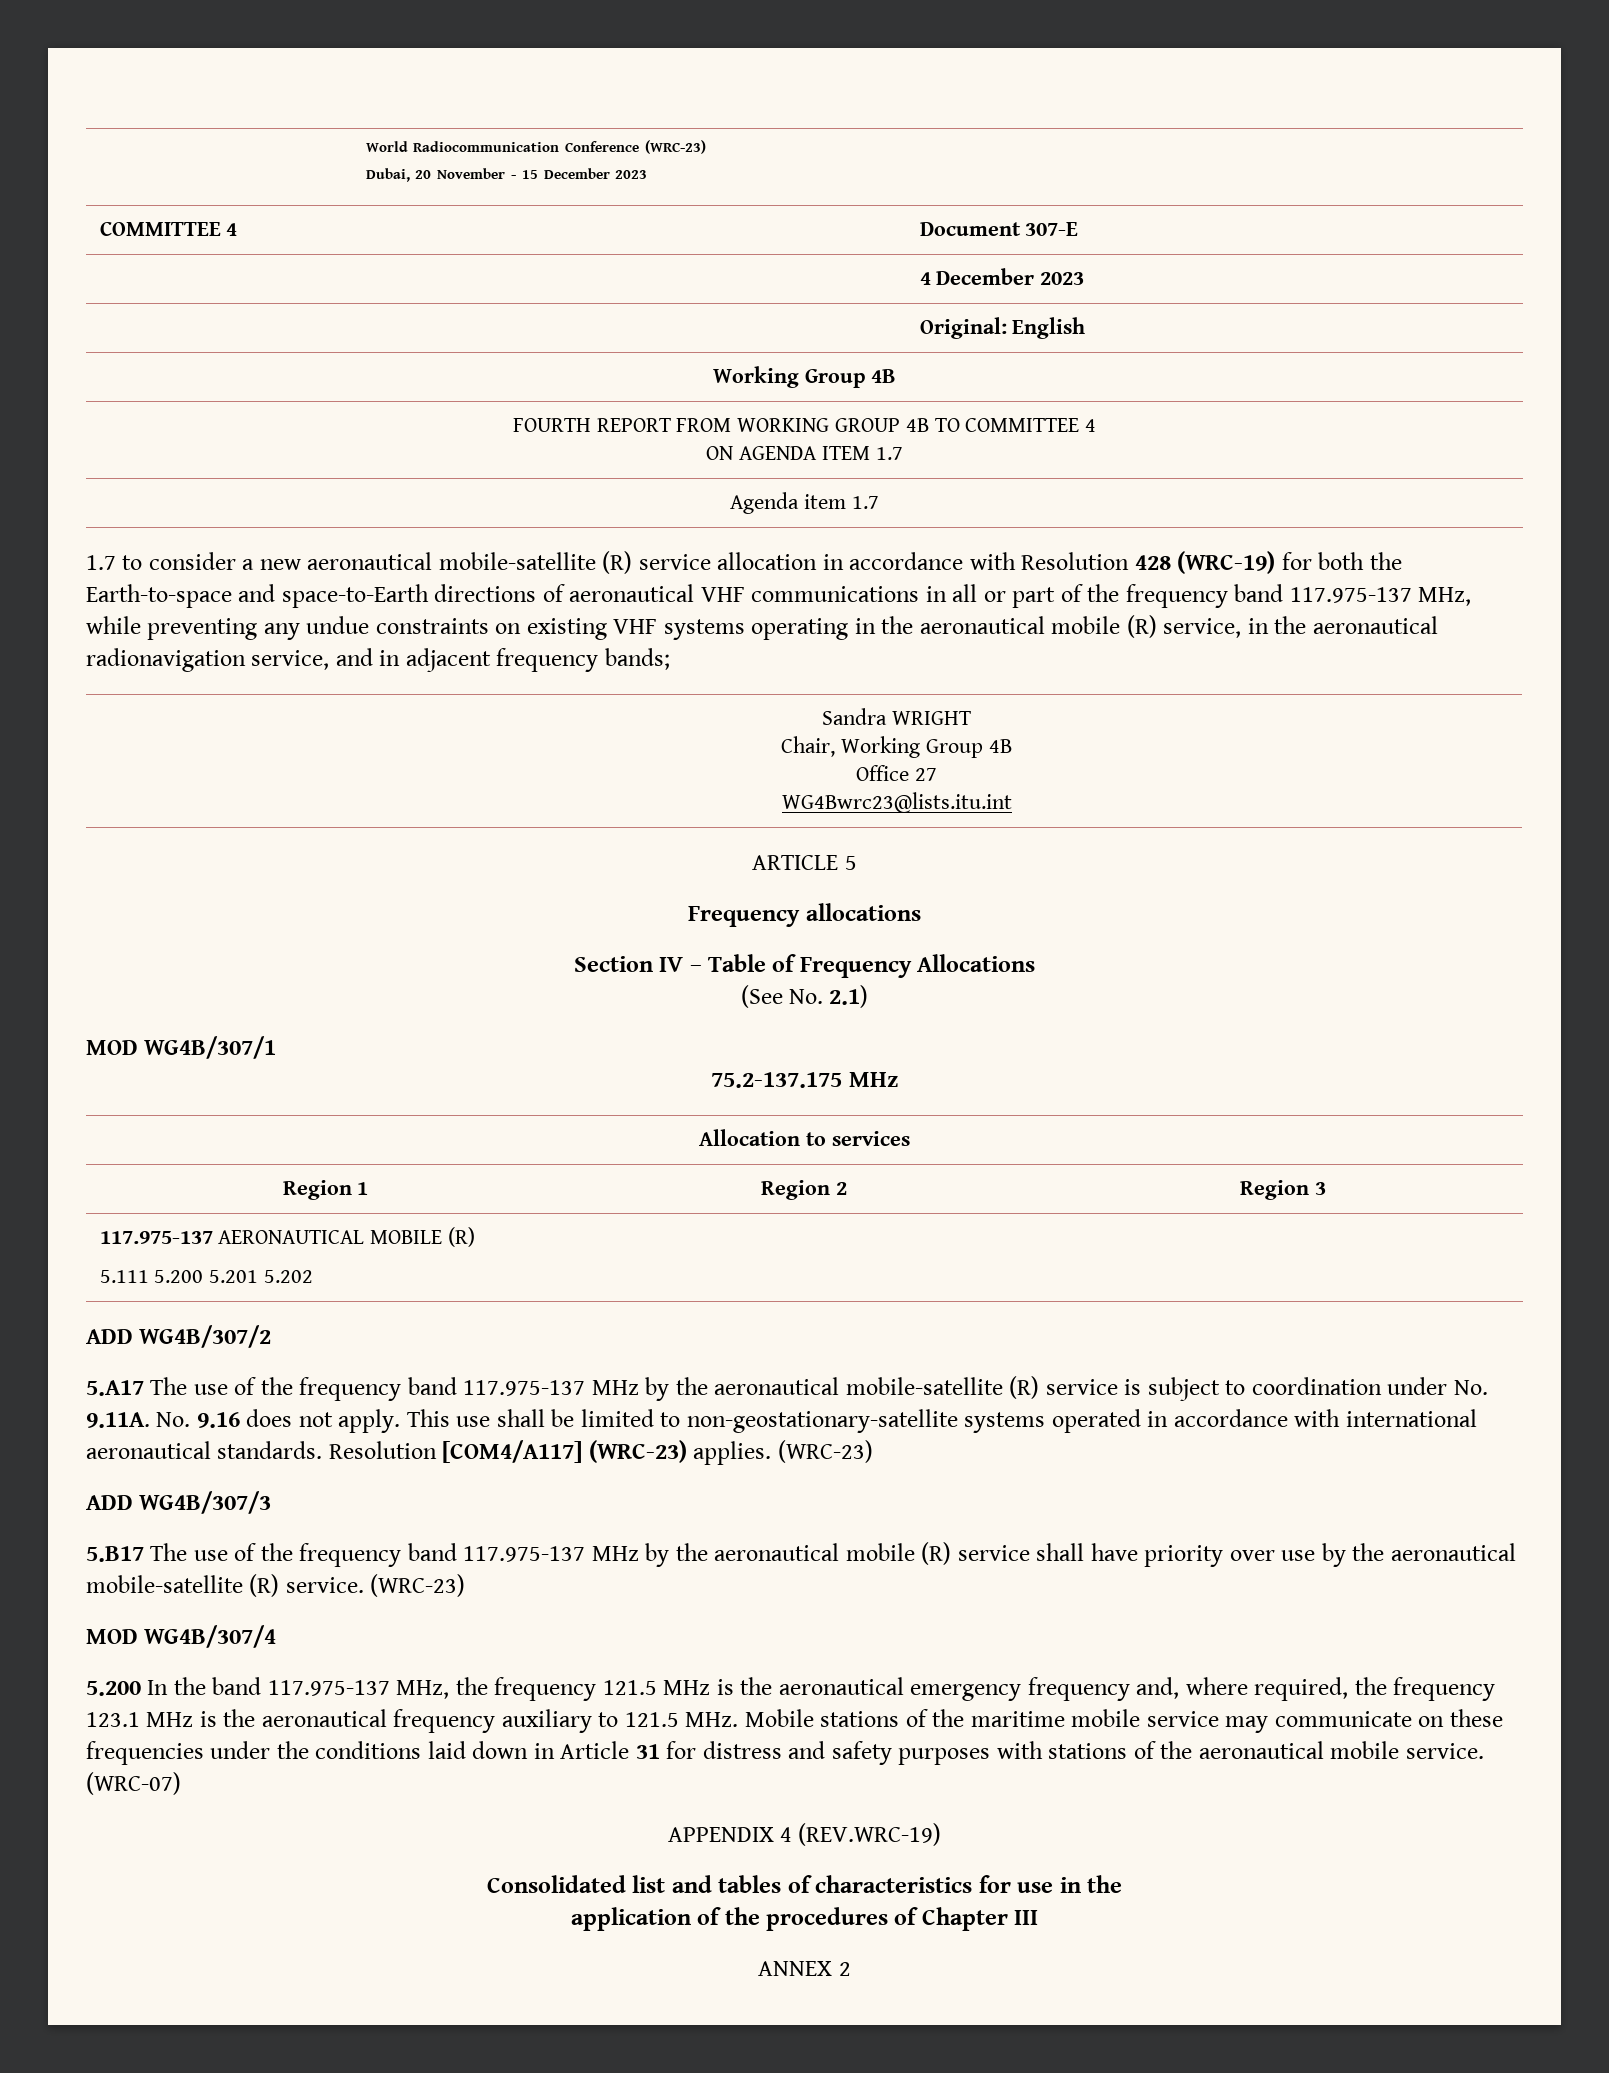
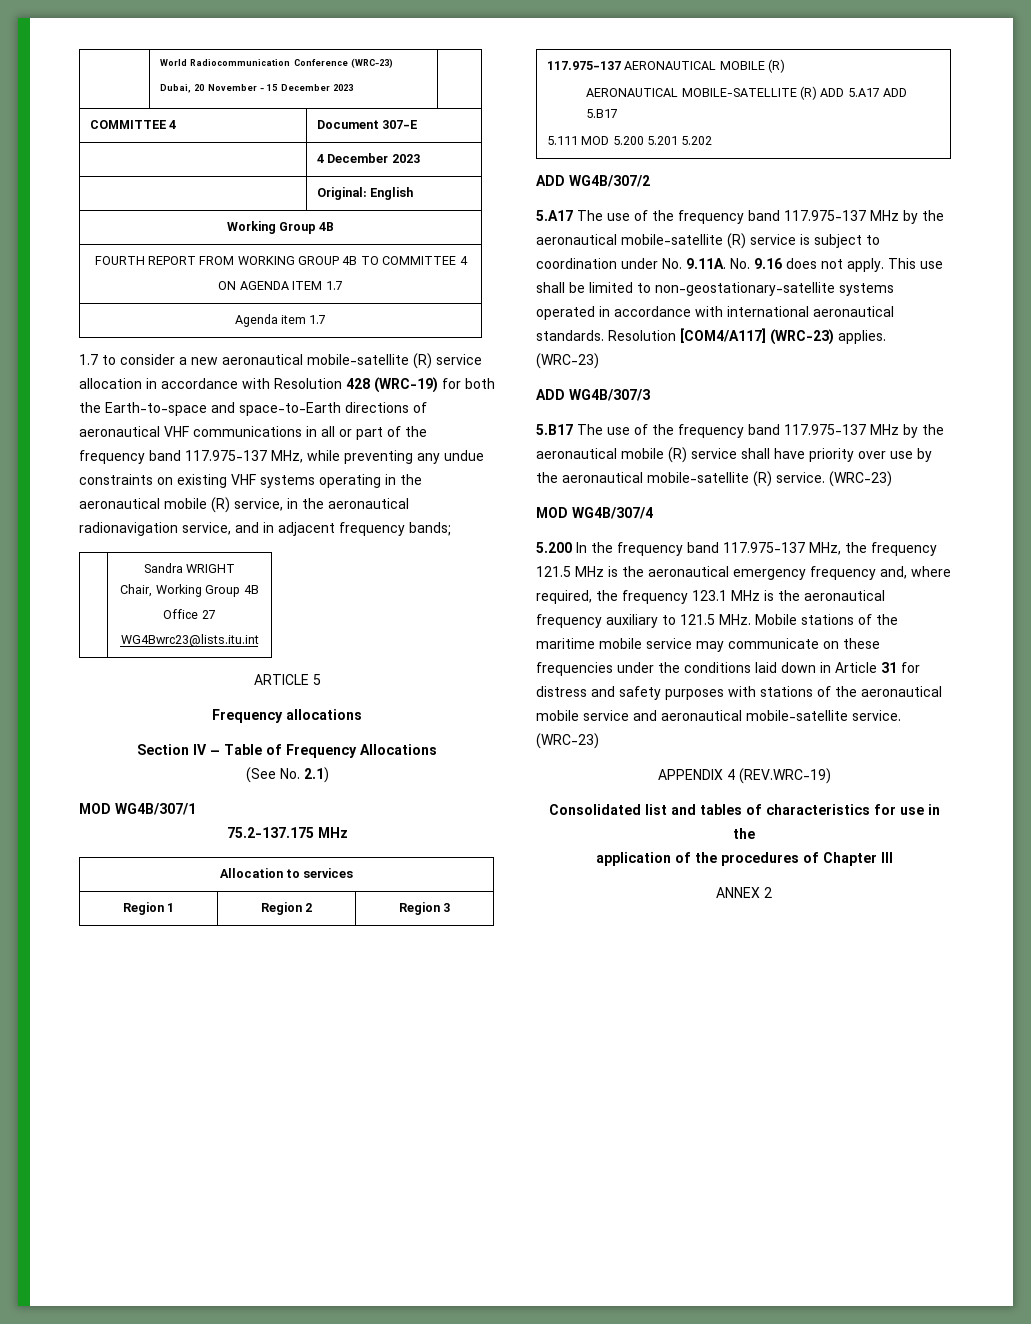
(475, 1237) none -> [586,86,908,100] [586,109,619,118] // AERONAUTICAL MOBILE-SATELLITE (R) ADD 5.A17 ADD 5.B17
(149, 1276) none -> [581,136,610,145] MOD
(206, 1686) none -> [617,542,683,556] frequency
[1405,1743,1484,1759] [86,1772,181,1795] service. (WRC-07) -> [583,710,901,721] [536,733,599,749] service and aeronautical mobile-satellite service. (WRC-23)

